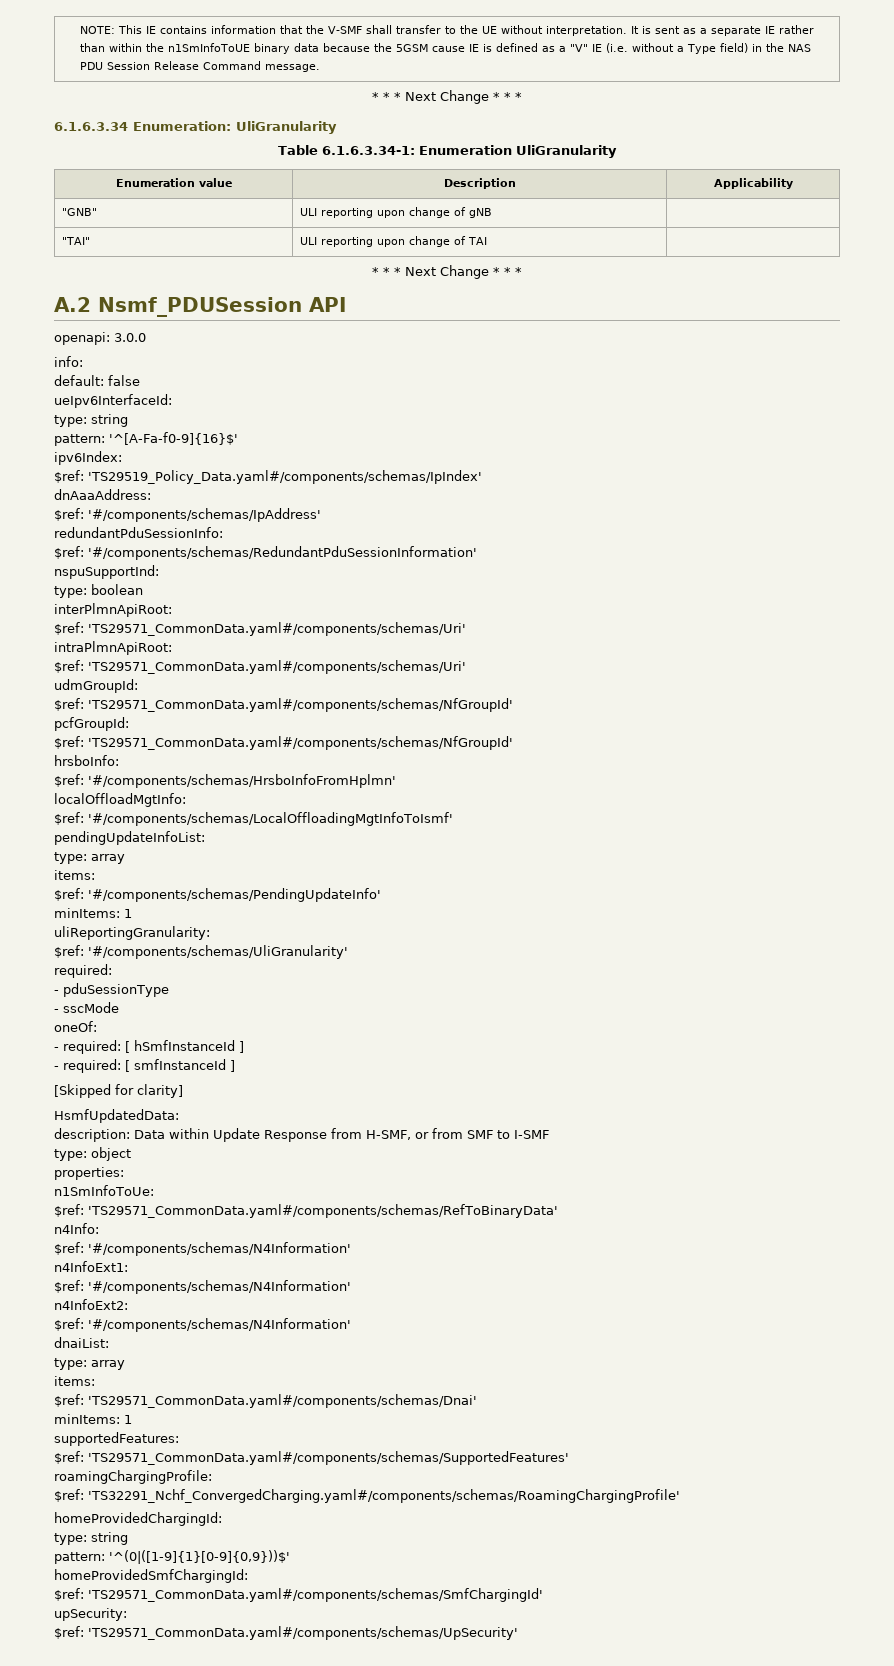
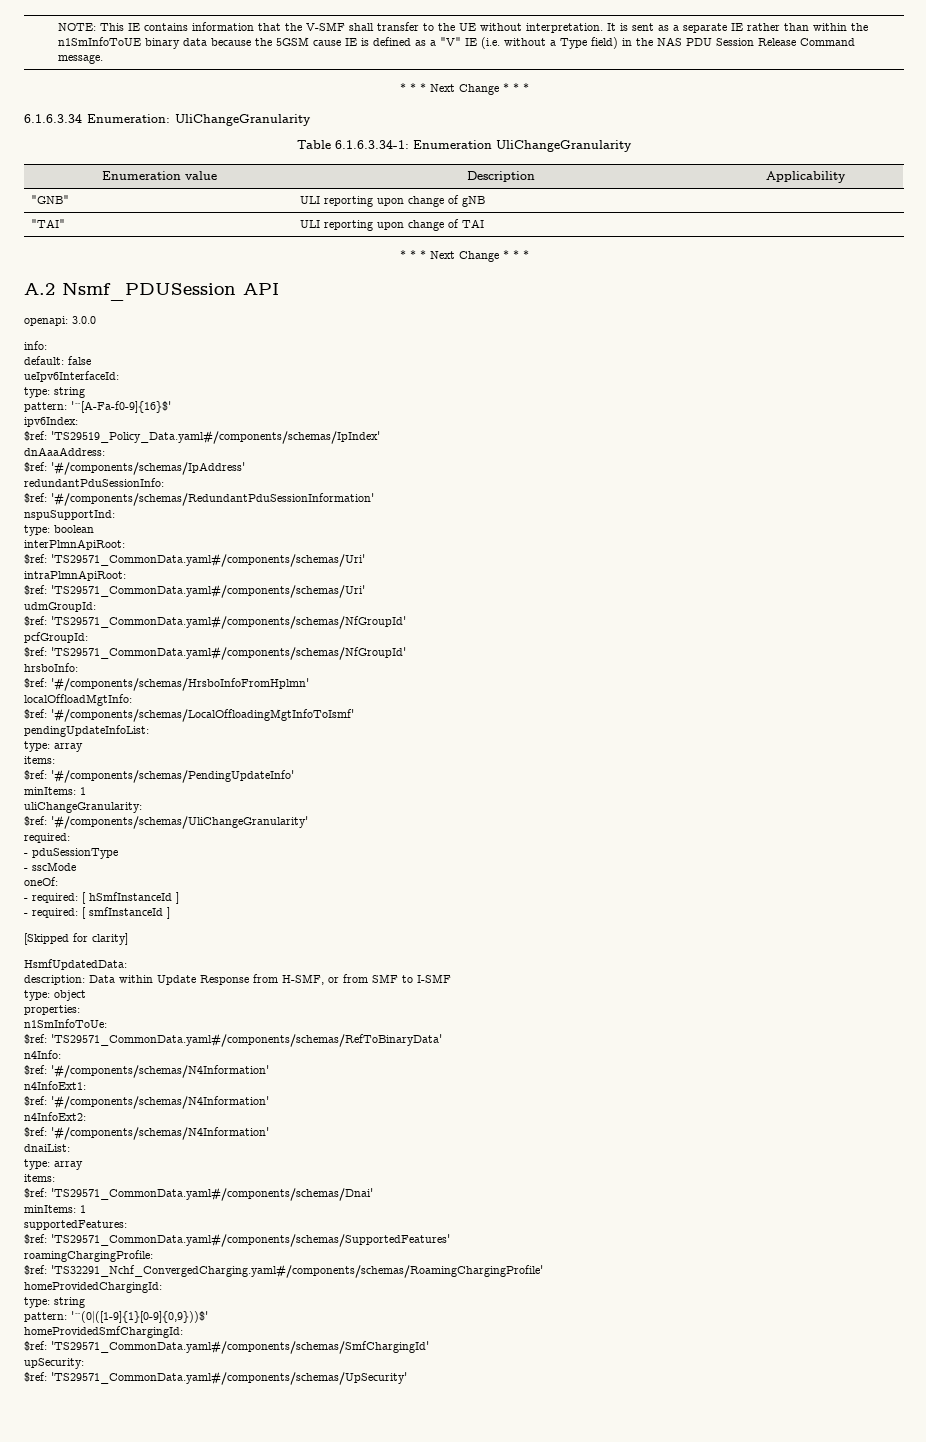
[236,121,337,134] UliGranularity -> [175,114,311,126] UliChangeGranularity
[515,145,617,158] UliGranularity -> [496,140,632,152] UliChangeGranularity
[54,926,210,940] [54,945,348,959] uliReportingGranularity: // $ref: '#/components/schemas/UliGranularity' -> [24,802,142,813] [24,815,308,829] uliChangeGranularity: // $ref: '#/components/schemas/UliChangeGranularity'

